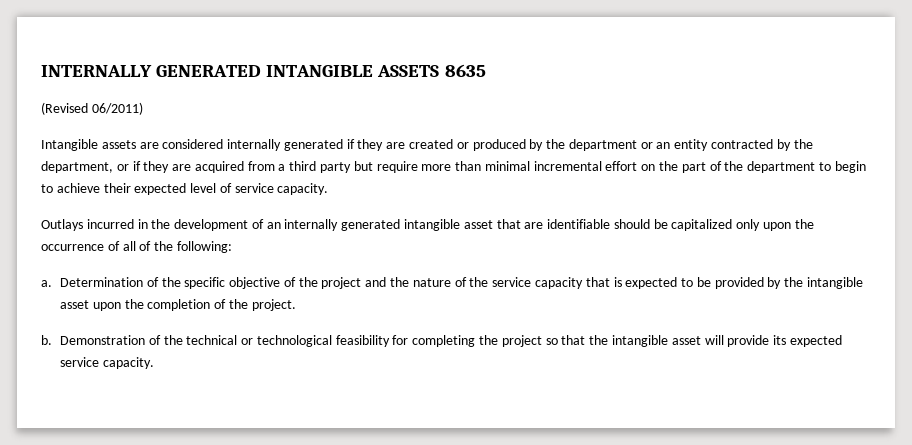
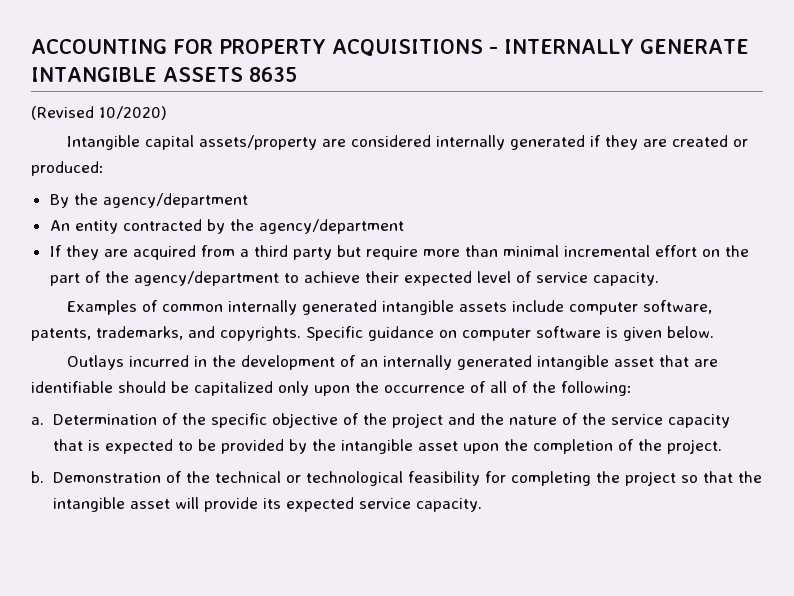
[41,65,262,77] INTERNALLY GENERATED -> [31,39,749,57] ACCOUNTING FOR PROPERTY ACQUISITIONS - INTERNALLY GENERATE
[91,102,143,115] 06/2011) -> [99,106,167,120] 10/2020)
[101,140,136,149] assets -> [145,135,318,150] capital assets/property
[472,139,671,151] produced by the department or an -> [31,161,104,176] [49,193,248,208] [49,220,70,231] produced: // By the agency/department // An
[41,161,141,173] department, or if -> [258,219,404,234] [49,245,62,257] agency/department // If
[747,161,866,173] department to begin -> [133,271,279,286] agency/department
(329, 189) none -> [67,300,713,315] [31,326,714,341] // Examples of common internally generated intangible assets include computer software, patents, trademarks, and copyrights. Specific guidance on computer software is given below.

